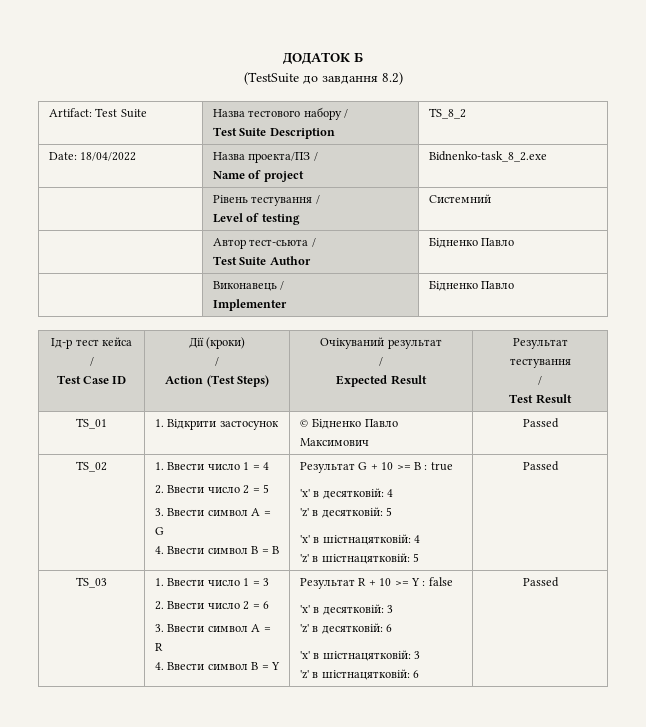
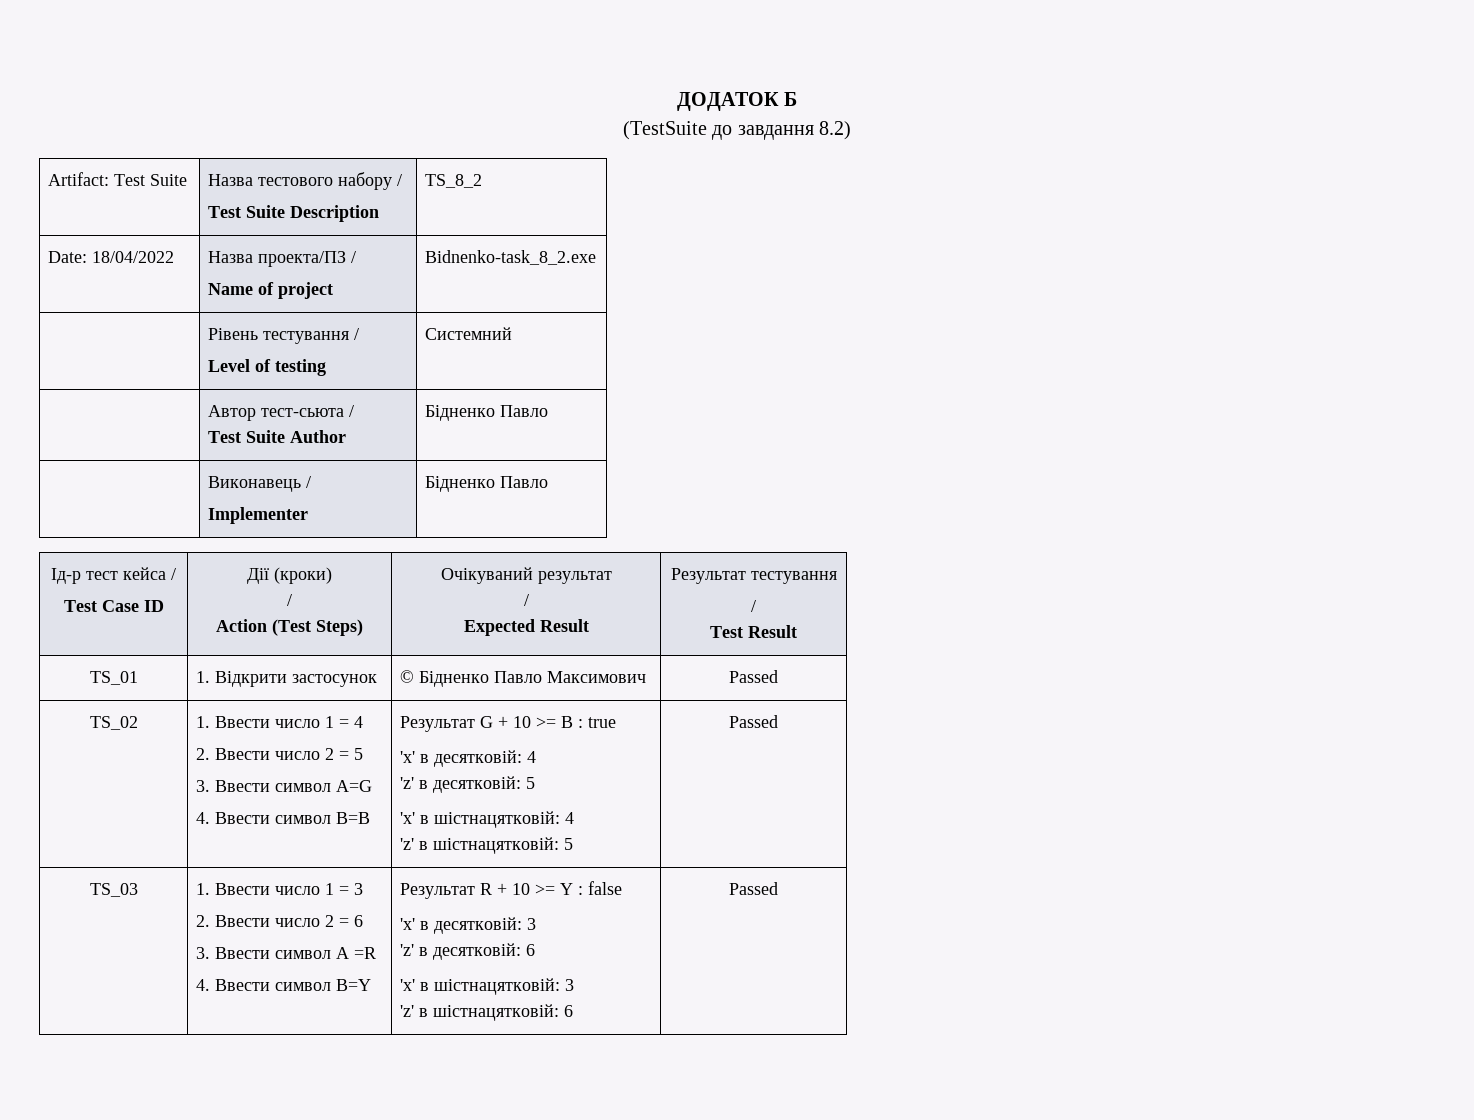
[251,508,271,516] [155,527,165,535] [155,546,279,554] А = G // 4. Ввести символ B = B -> [336,780,373,792] [196,812,371,824] А=G // 4. Ввести символ B=B
[263,627,271,632] [155,643,164,651] [155,662,280,670] = R // 4. Ввести символ B = Y -> [354,947,377,959] [196,979,372,991] =R // 4. Ввести символ B=Y

